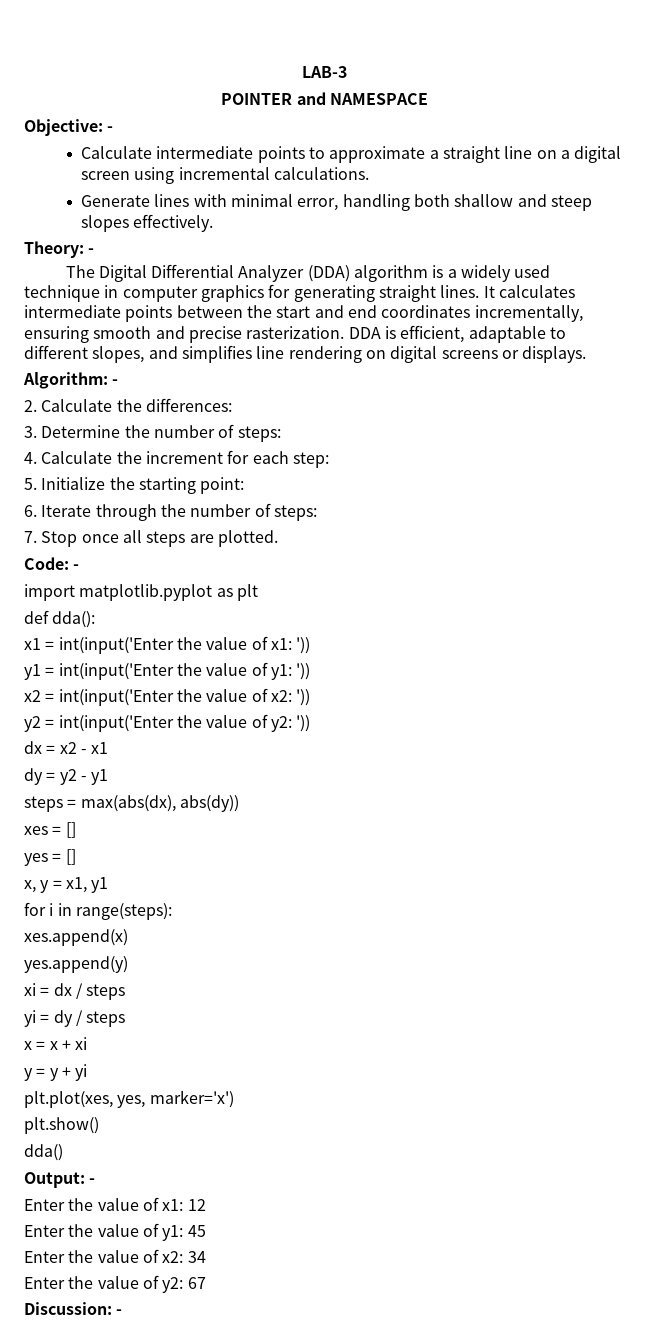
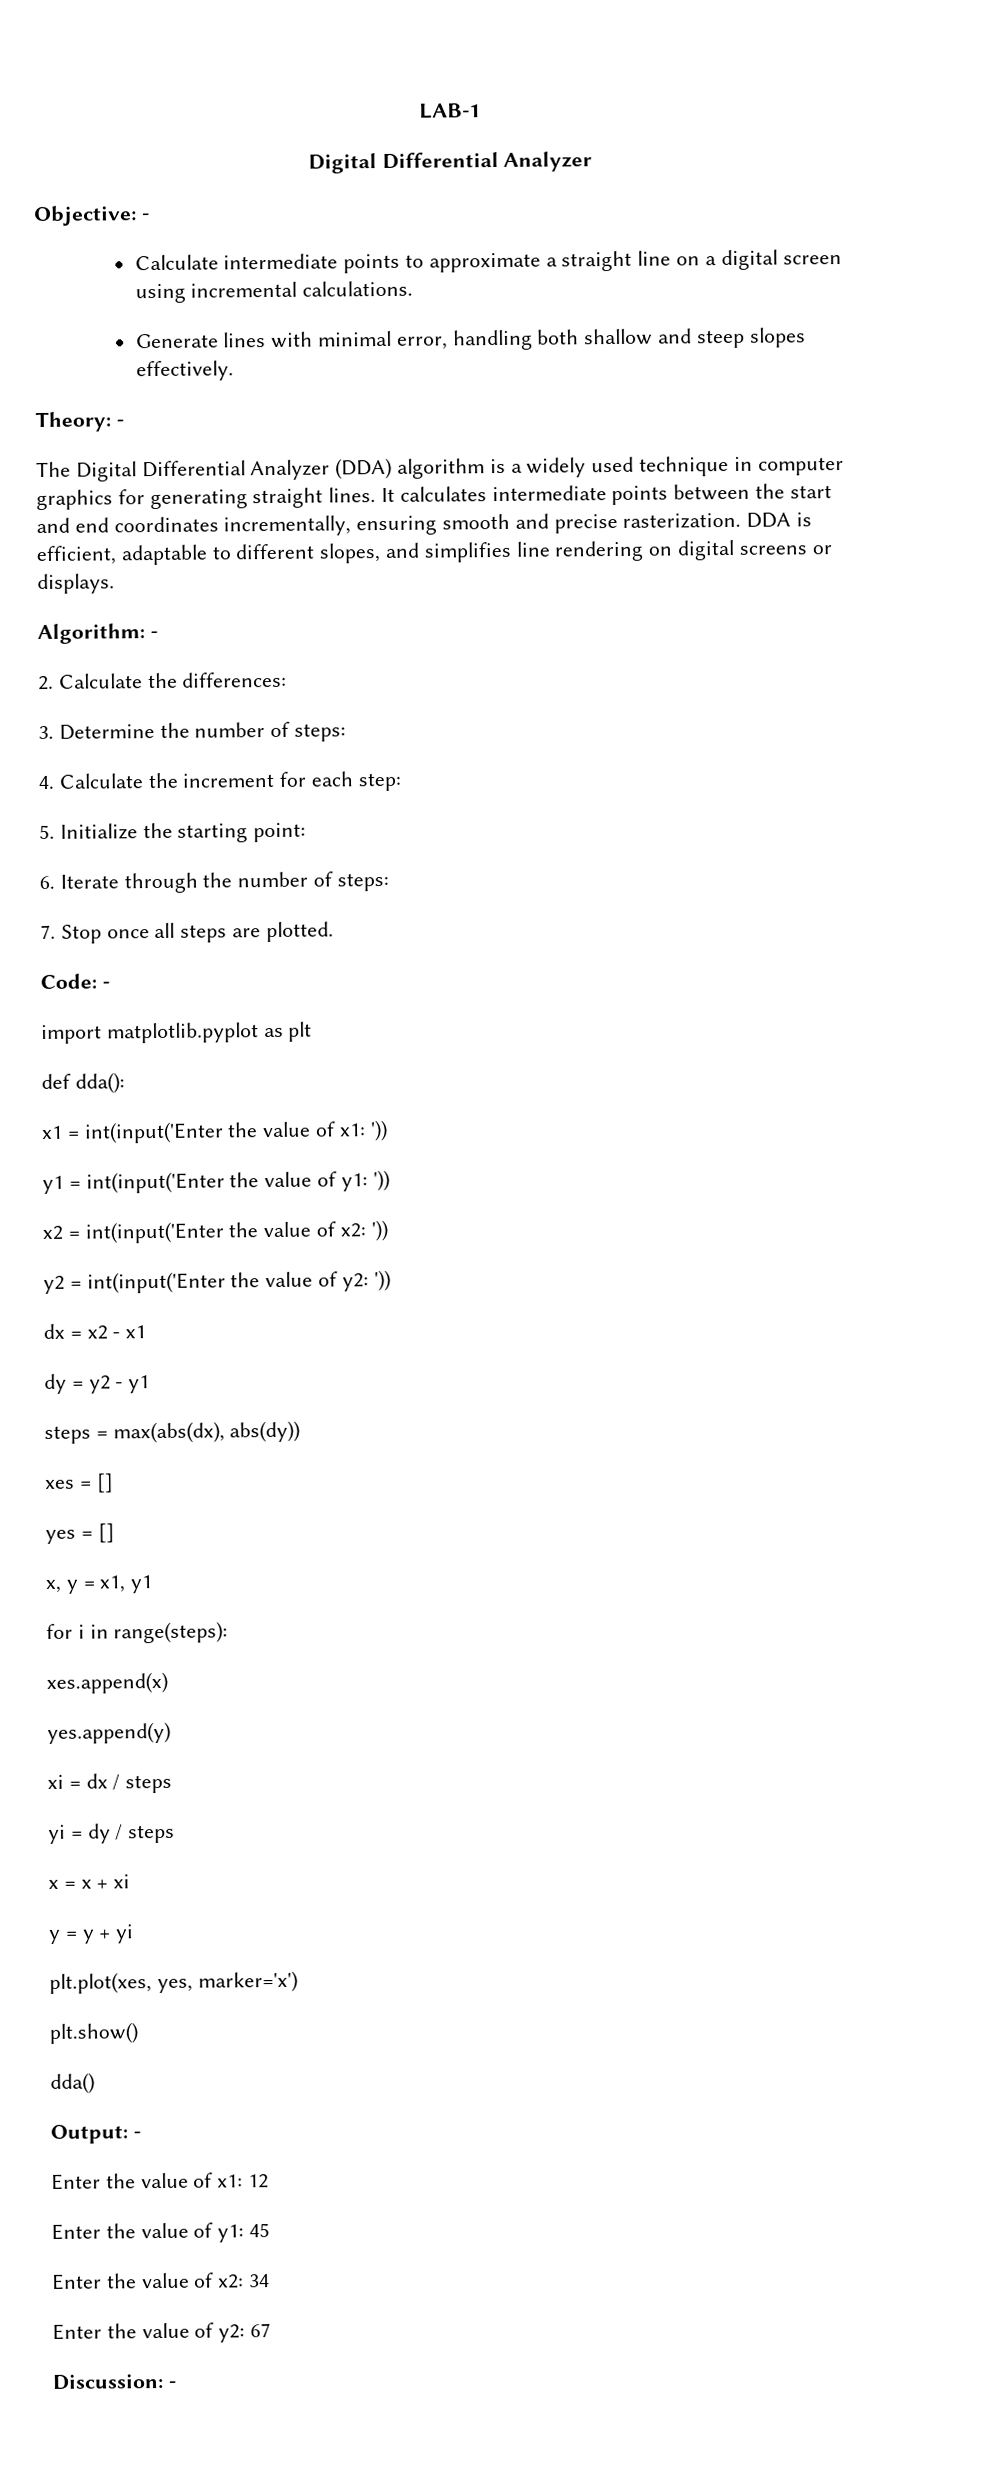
[302,66,347,78] [221,92,428,105] LAB-3 // POINTER and NAMESPACE -> [419,103,481,119] [307,151,593,174] LAB-1 // Digital Differential Analyzer

